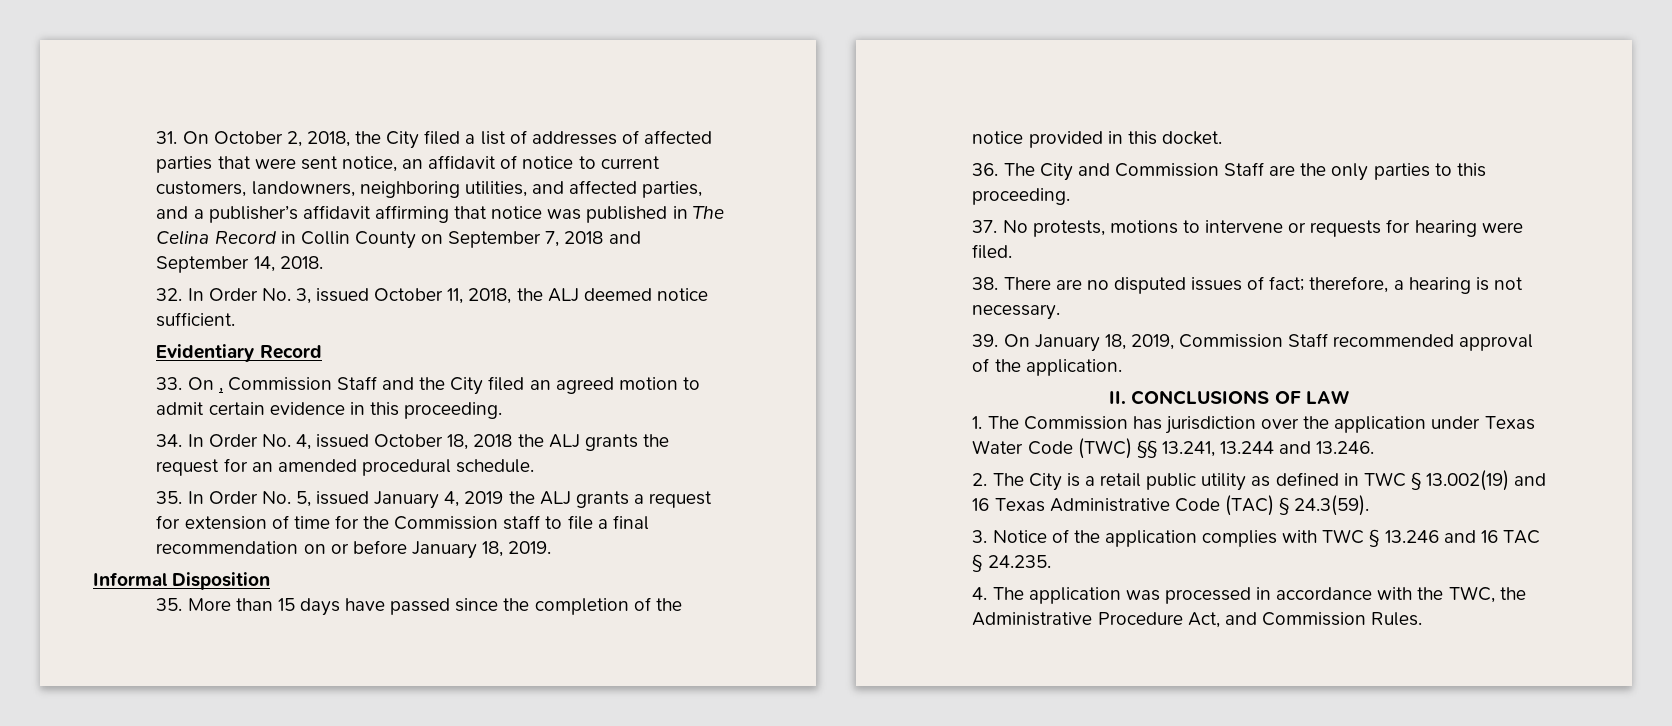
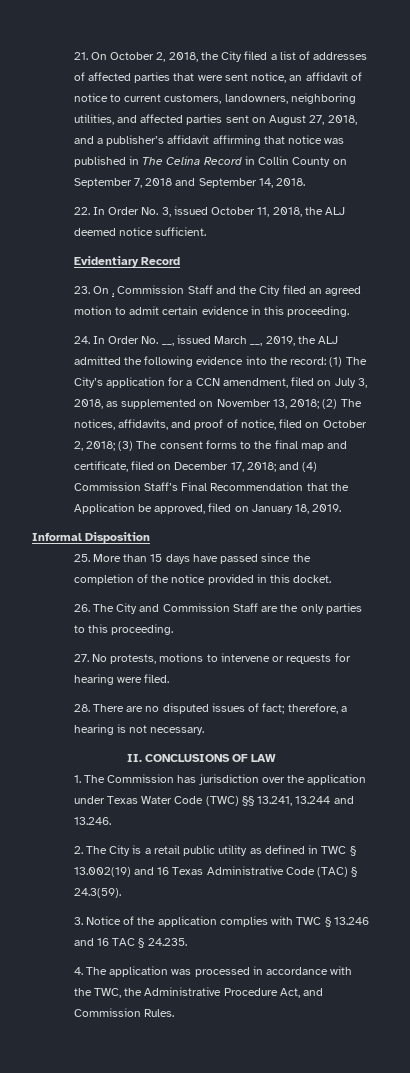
[156,131,178,144] 31. -> [73,52,88,60] 21.
[642,181,703,198] parties, -> [186,114,357,125] parties sent on August 27, 2018,
[156,288,183,301] 32. -> [73,207,90,215] 22.
[156,377,183,390] 33. -> [73,286,90,294] 23.
[156,434,669,451] [156,458,535,476] [156,491,713,509] [156,515,649,530] [156,540,407,554] 34. In Order No. 4, issued October 18, 2018 the ALJ grants the request for an amended procedural schedule. // 35. In Order No. 5, issued January 4, 2019 the ALJ grants a request for extension of time for the Commission staff to file a final recommendation on or before -> [73,335,339,346] [73,356,367,367] [73,377,367,388] [73,399,362,409] [73,419,367,430] [73,440,348,451] [73,461,318,472] [73,482,349,491] [73,503,249,514] 24. In Order No. __, issued March __, 2019, the ALJ admitted the following evidence into the record: (1) The City’s application for a CCN amendment, filed on July 3, 2018, as supplemented on November 13, 2018; (2) The notices, affidavits, and proof of notice, filed on October 2, 2018; (3) The consent forms to the final map and certificate, filed on December 17, 2018; and (4) Commission Staff’s Final Recommendation that the Application be approved, filed on
[156,598,183,611] 35. -> [73,554,90,562] 25.
[972,163,999,176] 36. -> [73,604,90,612] 26.
[972,220,998,233] 37. -> [73,654,89,662] 27.
[972,277,999,290] 38. -> [73,704,90,712] 28.
[972,333,1534,352] [972,358,1122,376] // 39. On January 18, 2019, Commission Staff recommended approval of the application. -> (205, 731) none

